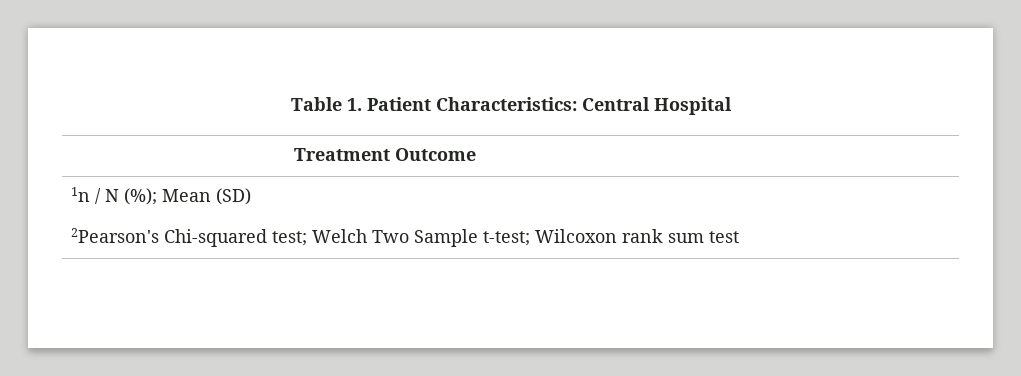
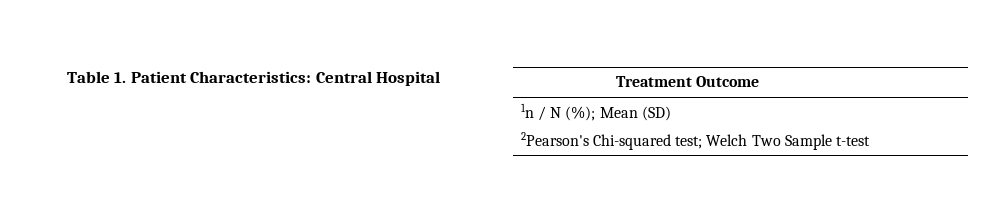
[482,229,739,246] t-test; Wilcoxon rank sum test -> [835,136,870,146] t-test

